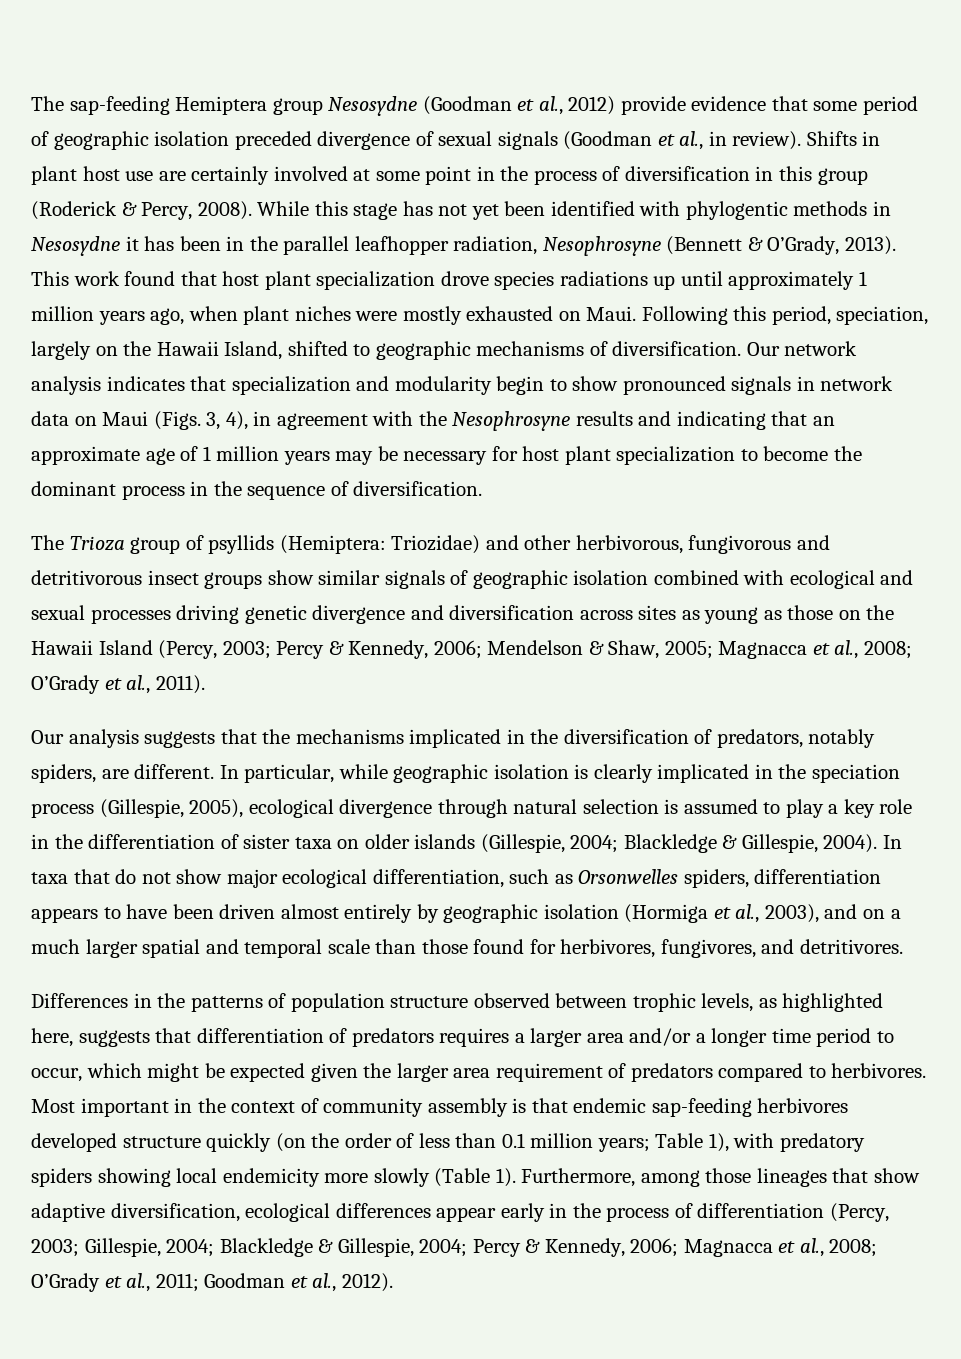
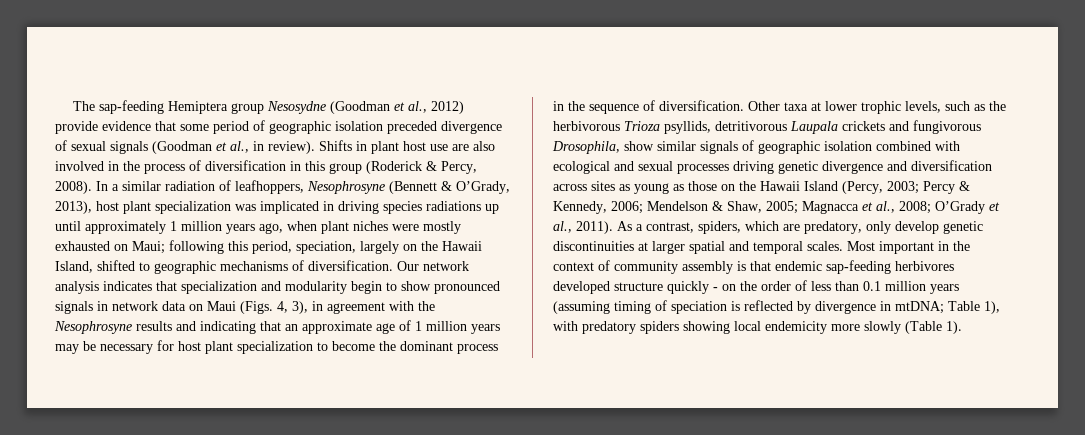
[191,166,472,185] certainly involved at some point -> [473,141,495,151] [55,161,104,171] also involved
[257,201,892,220] [31,236,896,256] [31,271,489,290] While this stage has not yet been identified with phylogentic methods in Nesosydne it has been in the parallel leafhopper radiation, Nesophrosyne (Bennett & O’Grady, 2013). This work found that host plant specialization drove -> [96,180,510,194] [55,201,379,214] In a similar radiation of leafhoppers, Nesophrosyne (Bennett & O’Grady, 2013), host plant specialization was implicated in driving
[586,306,728,325] Maui. Following -> [132,240,224,254] Maui; following
[206,411,248,430] 3, 4), -> [277,301,308,314] 4, 3),
[31,535,830,554] [31,570,263,589] // The Trioza group of psyllids (Hemiptera: Triozidae) and other herbivorous, fungivorous and detritivorous insect groups -> [748,101,1006,114] [553,120,981,134] [552,141,620,154] Other taxa at lower trophic levels, such as the herbivorous Trioza psyllids, detritivorous Laupala crickets and fungivorous Drosophila,
[31,729,876,748] [31,764,900,783] [31,799,913,818] [31,834,903,853] [31,869,882,888] [31,904,901,923] [31,939,903,958] [31,993,884,1012] [31,1028,895,1047] [31,1063,927,1082] // Our analysis suggests that the mechanisms implicated in the diversification of predators, notably spiders, are different. In particular, while geographic isolation is clearly implicated in the speciation process (Gillespie, 2005), ecological divergence through natural selection is assumed to play a key role in the differentiation of sister taxa on older islands (Gillespie, 2004; Blackledge & Gillespie, 2004). In taxa that do not show major ecological differentiation, such as Orsonwelles spiders, differentiation appears to have been driven almost entirely by geographic isolation (Hormiga et al., 2003), and on a much larger spatial and temporal scale than those found for herbivores, fungivores, and detritivores. // Differences in the patterns of population structure observed between trophic levels, as highlighted here, suggests that differentiation of predators requires a larger area and/or a longer time period to occur, which might be expected given the larger area requirement of predators compared to herbivores. -> [617,221,983,234] [553,241,843,254] As a contrast, spiders, which are predatory, only develop genetic discontinuities at larger spatial and temporal scales.
[275,1133,306,1152] (on -> [713,284,736,291] - on
[597,1138,650,1152] years; -> [930,284,959,294] [553,300,944,314] years (assuming timing of speciation is reflected by divergence in mtDNA;
[521,1168,920,1187] [31,1203,889,1222] [31,1238,878,1257] [31,1273,393,1292] Furthermore, among those lineages that show adaptive diversification, ecological differences appear early in the process of differentiation (Percy, 2003; Gillespie, 2004; Blackledge & Gillespie, 2004; Percy & Kennedy, 2006; Magnacca et al., 2008; O’Grady et al., 2011; Goodman et al., 2012). -> (962, 327) none

